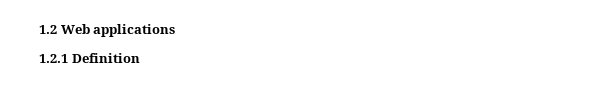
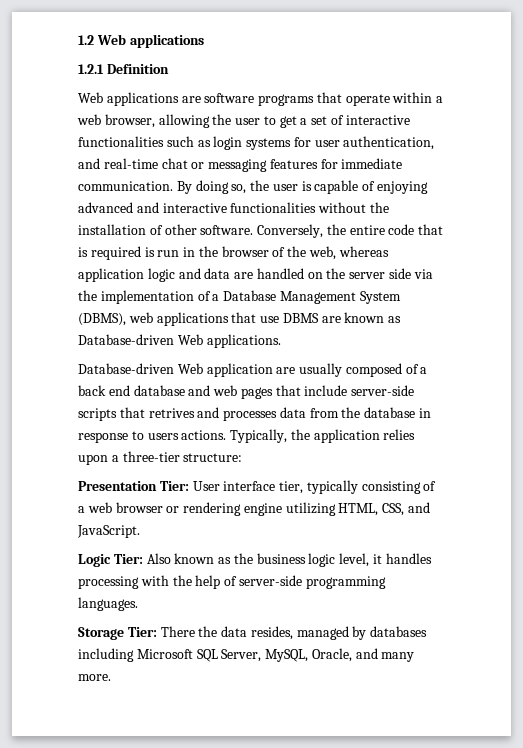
(140, 58) none -> [78,92,444,106] [77,114,410,128] [78,136,435,150] [78,158,403,172] [78,180,429,194] [78,202,389,213] [78,224,444,238] [78,246,389,260] [78,268,433,282] [78,290,401,304] [78,312,402,326] [78,334,281,348] [78,363,428,377] [78,385,415,399] [78,407,432,421] [78,429,416,443] [78,451,243,465] [78,480,437,494] [78,502,431,516] [77,525,140,538] [78,553,432,567] [78,575,386,589] [78,597,138,611] [78,626,428,640] [78,648,415,662] [78,674,111,681] // Web applications are software programs that operate within a web browser, allowing the user to get a set of interactive functionalities such as login systems for user authentication, and real-time chat or messaging features for immediate communication. By doing so, the user is capable of enjoying advanced and interactive functionalities without the installation of other software. Conversely, the entire code that is required is run in the browser of the web, whereas application logic and data are handled on the server side via the implementation of a Database Management System (DBMS), web applications that use DBMS are known as Database-driven Web applications. // Database-driven Web application are usually composed of a back end database and web pages that include server-side scripts that retrives and processes data from the database in response to users actions. Typically, the application relies upon a three-tier structure: // Presentation Tier: User interface tier, typically consisting of a web browser or rendering engine utilizing HTML, CSS, and JavaScript. // Logic Tier: Also known as the business logic level, it handles processing with the help of server-side programming languages. // Storage Tier: There the data resides, managed by databases including Microsoft SQL Server, MySQL, Oracle, and many more.

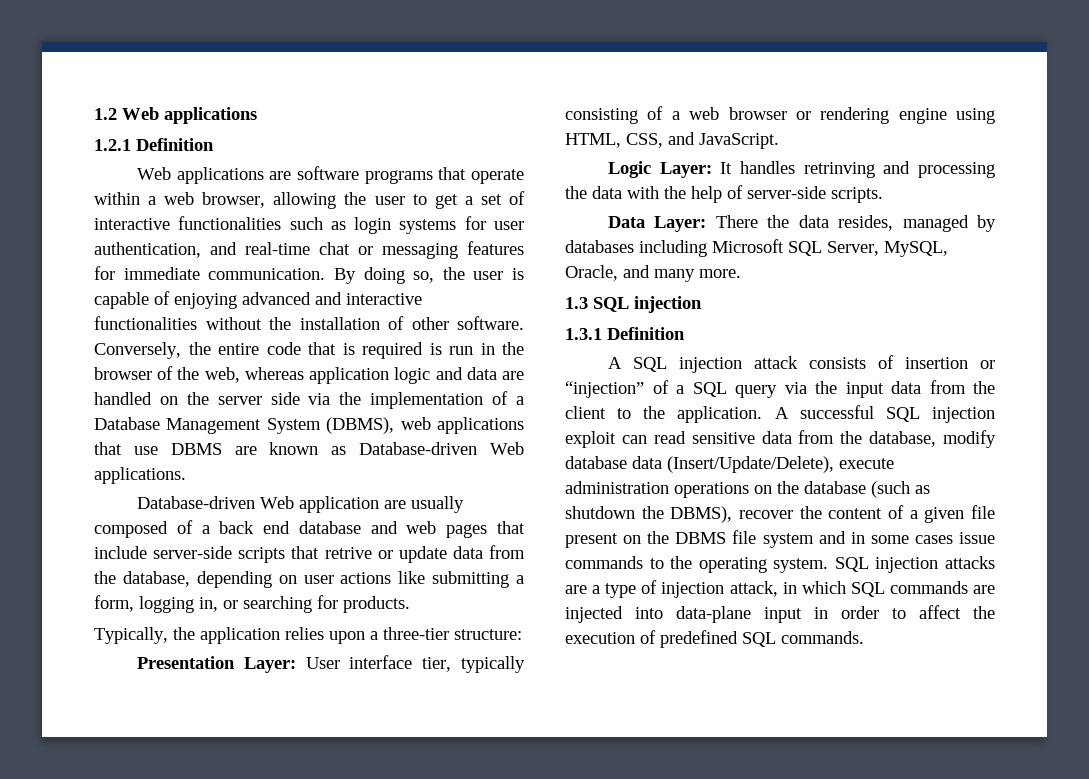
[148,407,432,421] [78,430,227,443] retrives and processes data from the database in response to users actions. -> [324,545,525,563] [94,571,524,588] [94,595,410,613] retrive or update data from the database, depending on user actions like submitting a form, logging in, or searching for products. //
[159,481,189,491] Tier: -> [243,657,296,673] Layer:
[285,502,336,516] utilizing -> [956,108,995,124] using
[113,553,432,567] [78,576,139,589] Tier: Also known as the business logic level, it handles processing -> [659,161,995,178] [565,186,622,199] Layer: It handles retrinving and processing the data
[305,576,386,589] [78,597,138,611] [78,627,157,640] programming languages. // Storage Tier: -> [831,187,883,203] [608,216,707,232] scripts. // Data Layer:
(111, 677) none -> [565,296,702,313] [565,327,685,340] [608,355,995,373] [565,380,995,398] [565,405,995,423] [565,430,996,448] [565,456,894,473] [565,481,930,498] [565,505,995,523] [565,530,995,548] [565,556,995,573] [565,580,995,598] [565,605,995,623] [565,630,864,648] // 1.3 SQL injection // 1.3.1 Definition // A SQL injection attack consists of insertion or “injection” of a SQL query via the input data from the client to the application. A successful SQL injection exploit can read sensitive data from the database, modify database data (Insert/Update/Delete), execute administration operations on the database (such as shutdown the DBMS), recover the content of a given file present on the DBMS file system and in some cases issue commands to the operating system. SQL injection attacks are a type of injection attack, in which SQL commands are injected into data-plane input in order to affect the execution of predefined SQL commands.

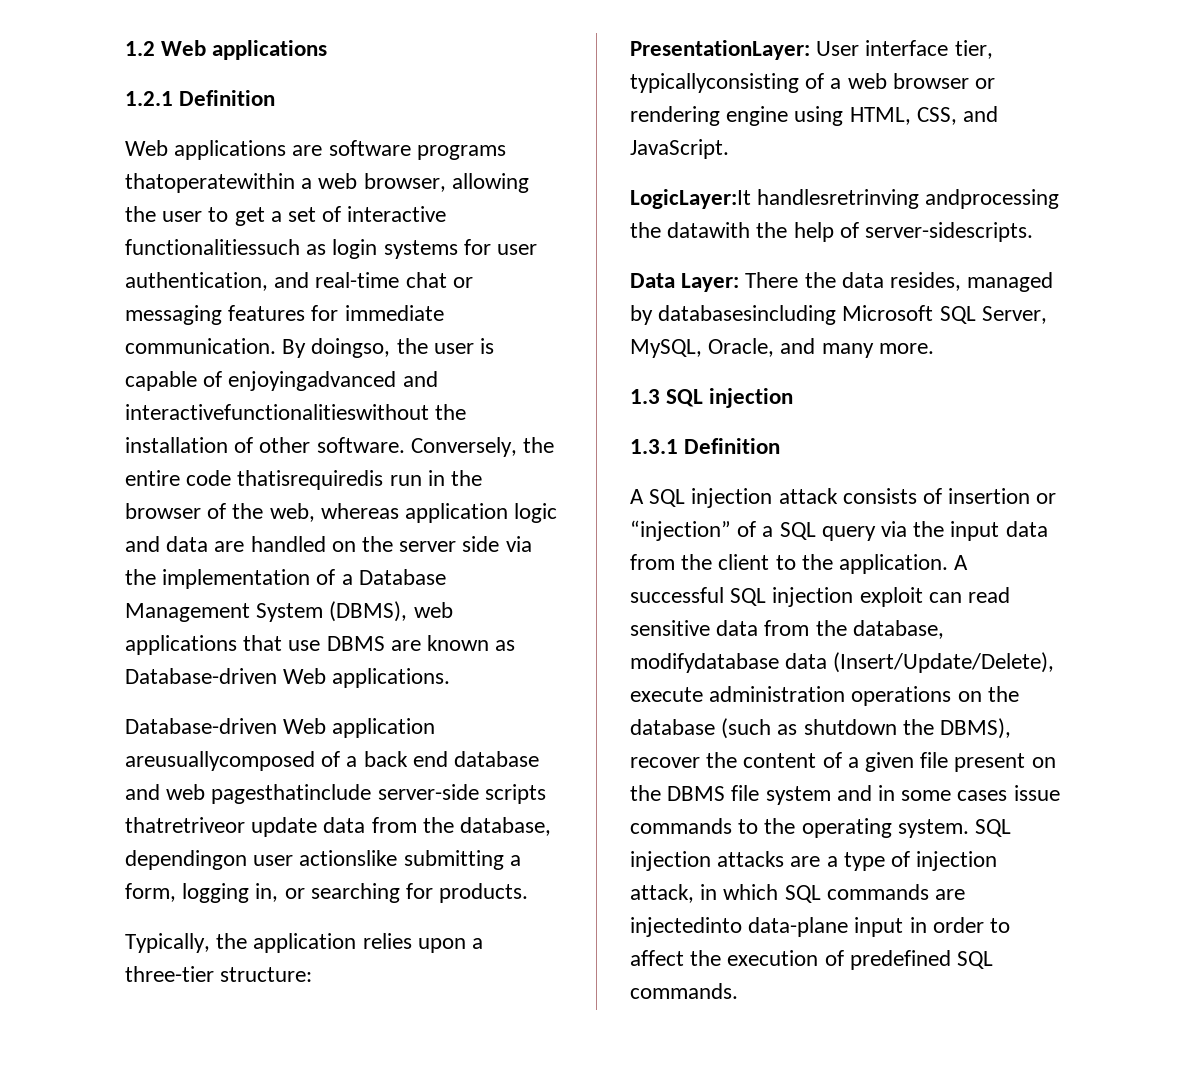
[438,167,524,184] [94,192,140,205] that operate within -> [125,173,295,193] thatoperatewithin
[178,216,323,230] functionalities such -> [125,239,300,255] functionalitiessuch
[363,267,435,284] doing so, -> [311,338,391,358] doingso,
[174,292,422,309] [94,316,262,330] enjoying advanced and interactive functionalities without -> [228,371,438,391] [125,404,429,420] enjoyingadvanced and interactivefunctionalitieswithout
[308,342,442,359] that is required is -> [237,470,384,490] thatisrequiredis
[384,496,465,513] [94,521,168,538] are usually composed -> [125,751,315,771] areusuallycomposed
[446,521,525,538] [94,546,393,563] pages that include server-side scripts that retrive or -> [211,784,546,804] [125,817,245,833] pagesthatinclude server-side scripts thatretriveor
[196,571,426,588] depending on user actions like -> [125,850,398,870] dependingon user actionslike
[137,656,296,673] Presentation Layer: -> [630,40,810,60] PresentationLayer:
[461,656,525,673] [565,108,638,124] typically consisting -> [630,73,799,93] typicallyconsisting
[608,161,995,178] [565,186,659,199] Logic Layer: It handles retrinving and processing the data with -> [630,189,1060,209] [630,222,751,238] LogicLayer:It handlesretrinving andprocessing the datawith
[747,186,883,203] server-side scripts. -> [865,222,1034,242] server-sidescripts.
[565,240,707,257] databases including -> [658,305,837,325] databasesincluding
[943,430,996,448] [565,456,627,469] modify database -> [630,653,779,673] modifydatabase
[565,606,663,623] injected into -> [630,917,742,937] injectedinto

